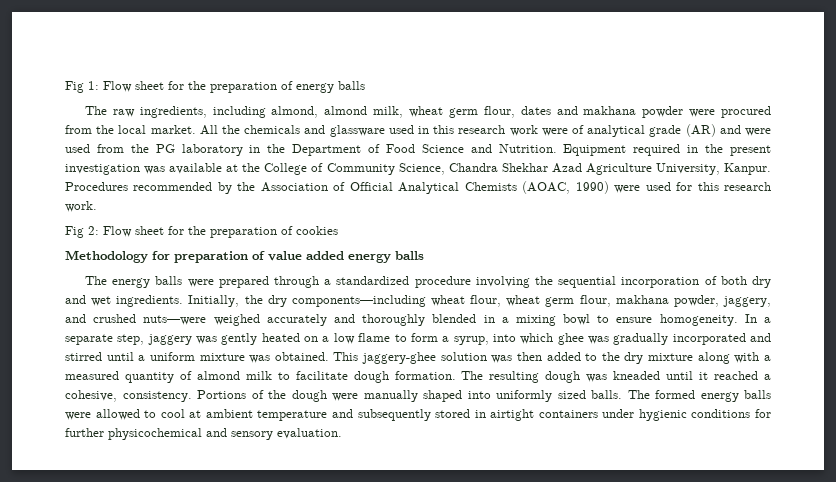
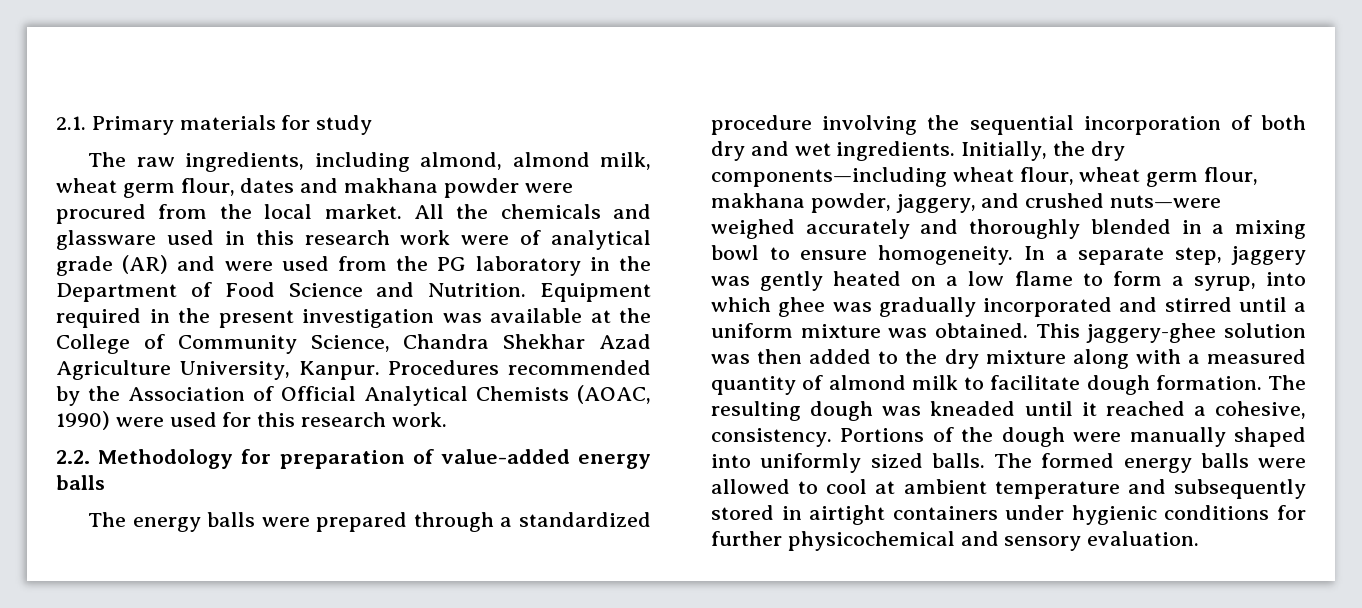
[65,81,365,93] Fig 1: Flow sheet for the preparation of energy balls -> [56,115,373,135] 2.1. Primary materials for study
[65,226,338,238] Fig 2: Flow sheet for the preparation of cookies // -> [56,450,90,464] 2.2.
[268,251,344,261] value added -> [440,449,570,464] value-added

